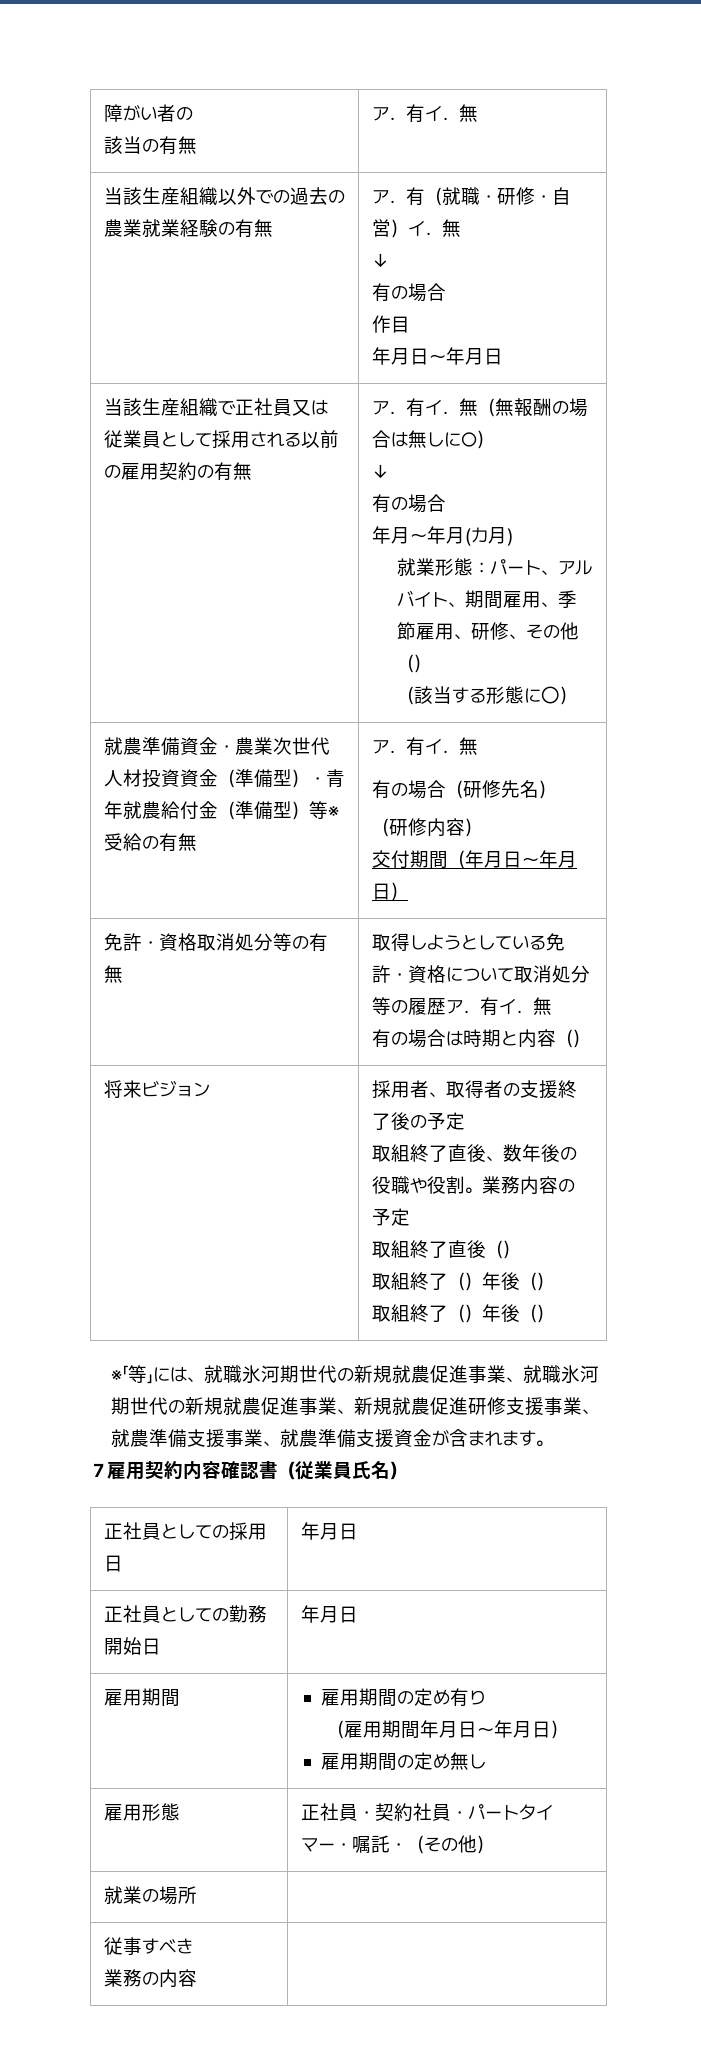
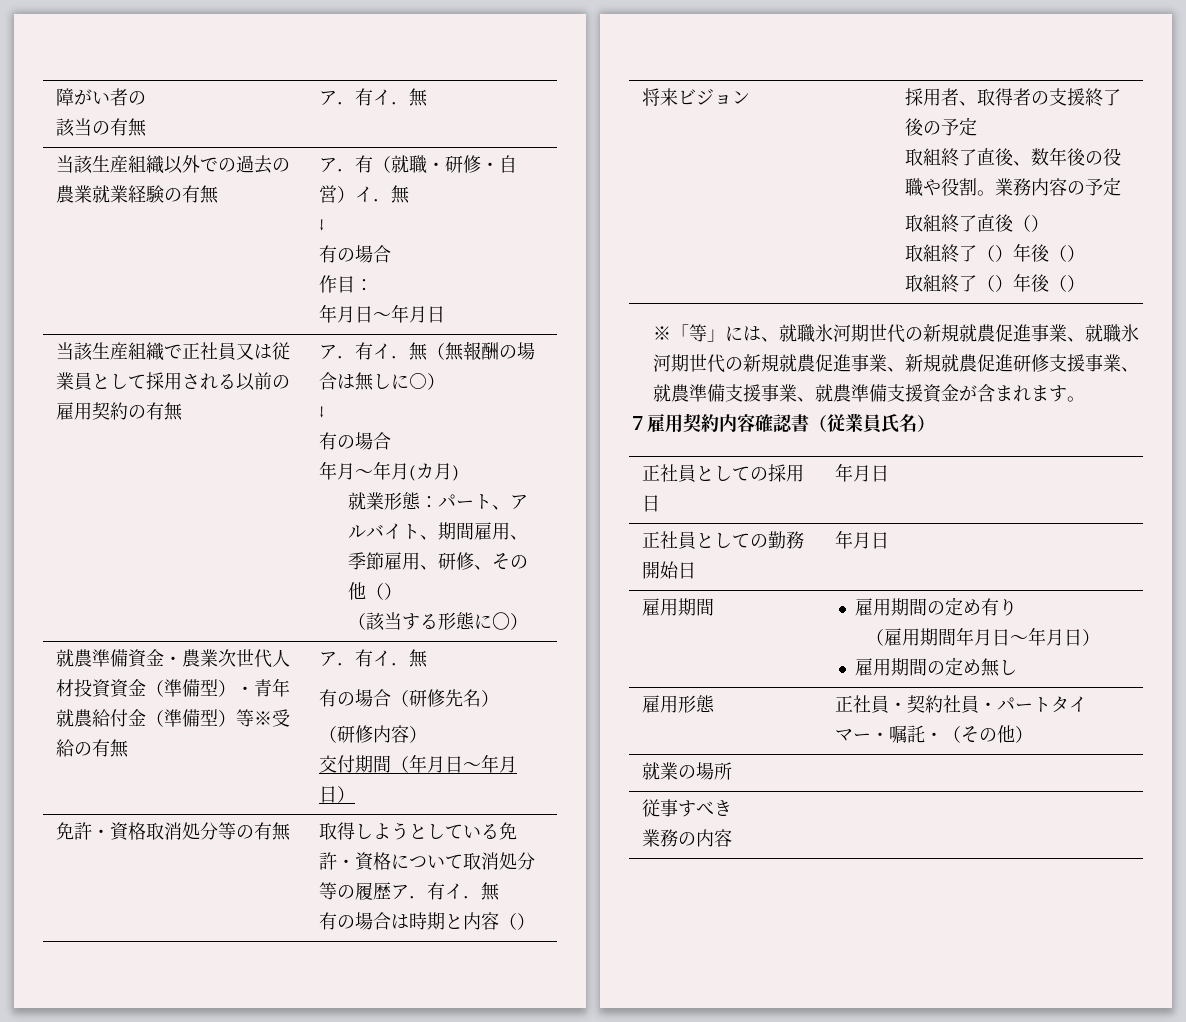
(410, 324) none -> [355,279,374,291] ：

